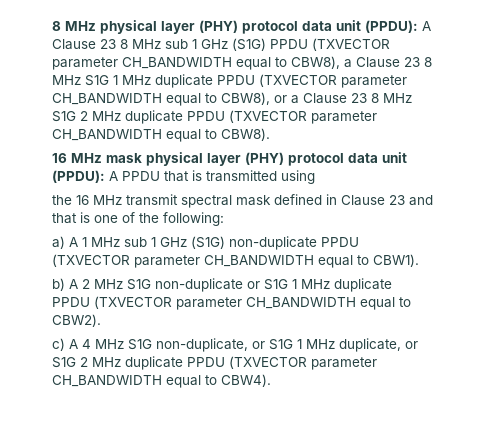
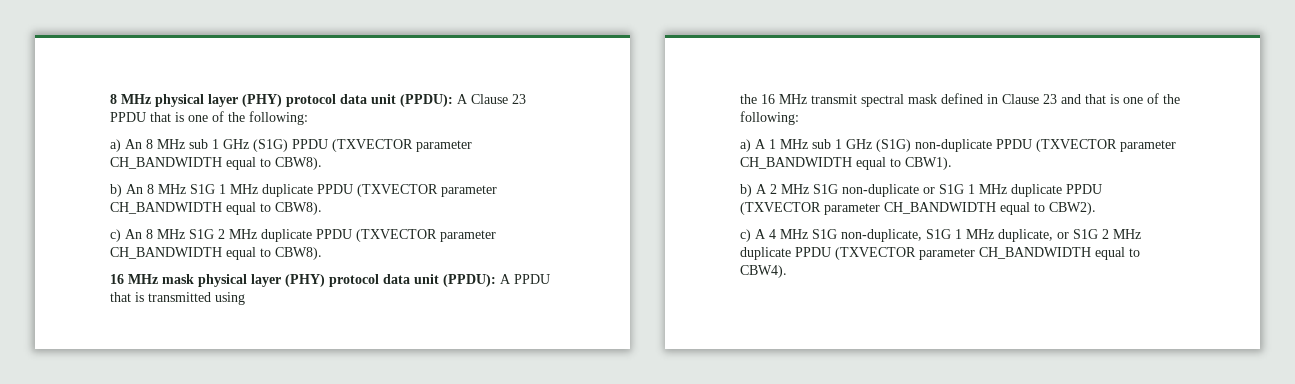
(116, 44) none -> [110,111,308,125] [110,139,142,152] PPDU that is one of the following: // a) An
[291,56,420,69] CBW8), a Clause 23 -> [275,157,322,170] [110,184,143,197] CBW8). // b) An
[221,92,367,105] CBW8), or a Clause 23 -> [275,202,322,215] [110,229,142,242] CBW8). // c) An
[252,341,265,349] or -> (922, 235) none

